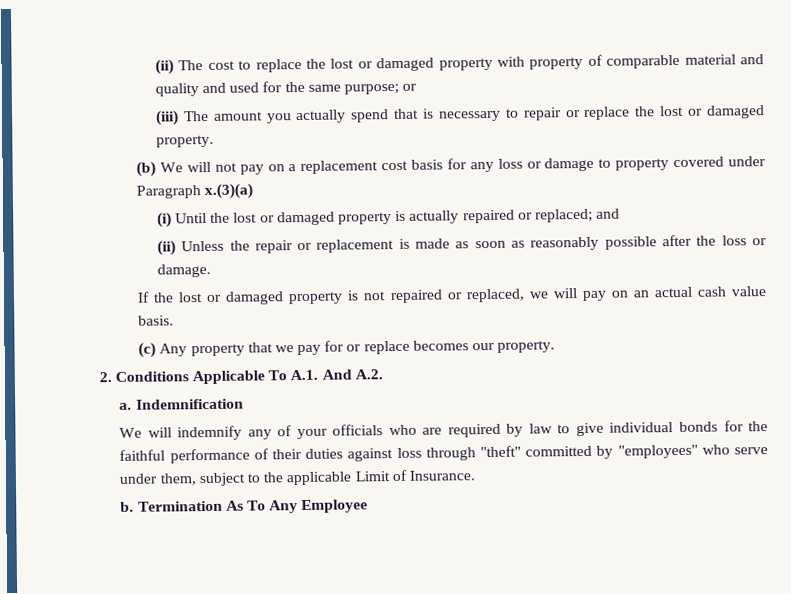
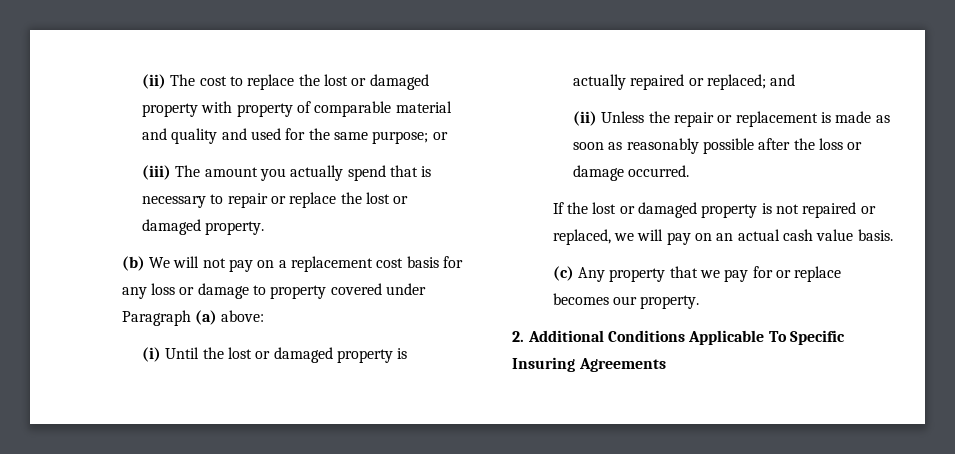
[204,183,254,200] x.(3)(a) -> [195,310,265,325] (a) above:
[156,263,211,278] damage. -> [573,165,690,181] damage occurred.
(112, 377) none -> [527,330,604,342] Additional
[290,369,383,381] [119,398,244,410] [119,420,769,441] [119,444,768,464] [119,469,475,487] [120,499,369,514] A.1. And A.2. // a. Indemnification // We will indemnify any of your officials who are required by law to give individual bonds for the faithful performance of their duties against loss through "theft" committed by "employees" who serve under them, subject to the applicable Limit of Insurance. // b. Termination As To Any Employee -> [789,330,845,345] [512,357,666,372] Specific Insuring Agreements

